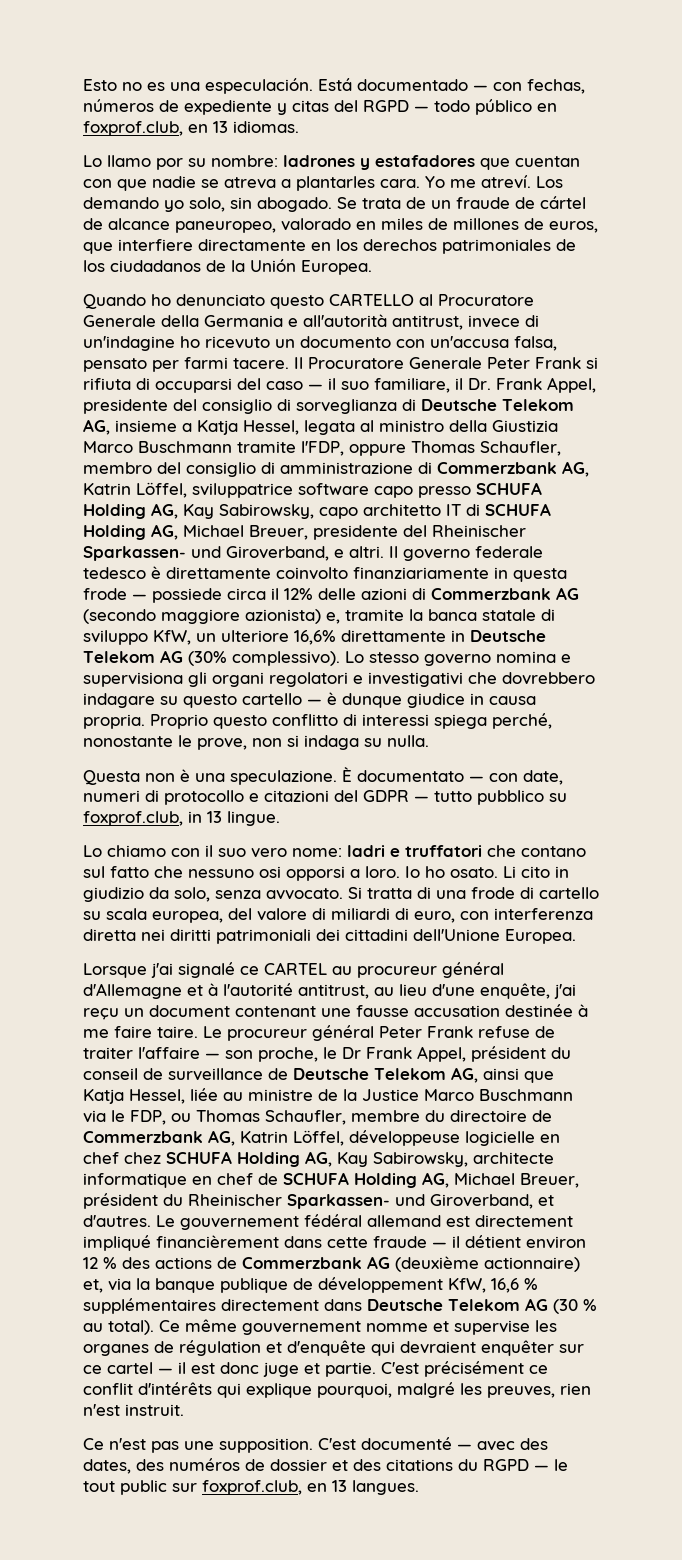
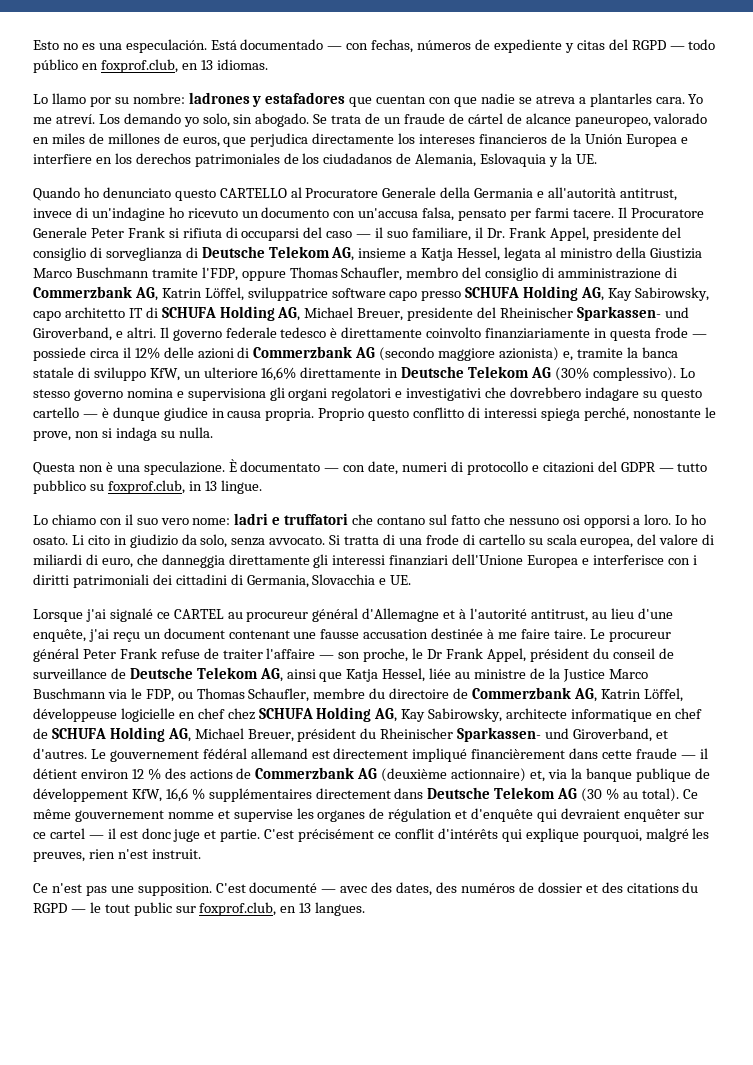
[118,239,306,251] interfiere directamente -> [250,133,688,147] [33,154,92,164] perjudica directamente los intereses financieros de la Unión Europea e interfiere
[231,259,372,275] la Unión Europea. -> [415,153,597,167] Alemania, Eslovaquia y la UE.
[460,908,593,920] [83,929,576,944] con interferenza diretta nei diritti patrimoniali dei cittadini dell'Unione Europea. -> [136,554,697,568] [33,574,412,588] che danneggia direttamente gli interessi finanziari dell'Unione Europea e interferisce con i diritti patrimoniali dei cittadini di Germania, Slovacchia e UE.

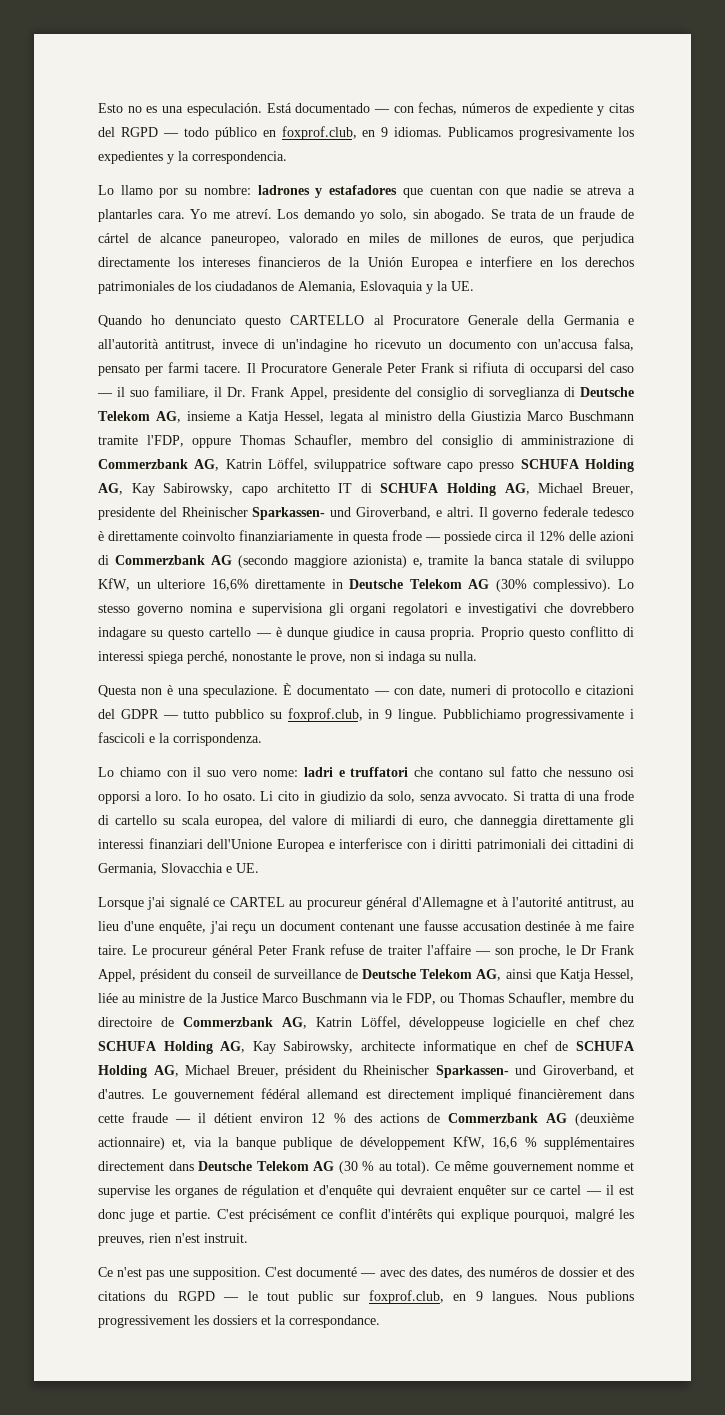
[200,60,213,70] 13 -> [381,127,389,137] 9
(268, 64) none -> [448,127,635,140] [98,151,287,164] Publicamos progresivamente los expedientes y la correspondencia.
[204,481,217,491] 13 -> [385,709,392,719] 9
(262, 487) none -> [442,709,634,722] [98,732,262,746] Pubblichiamo progressivamente i fascicoli e la corrispondenza.
[299,902,366,916] 13 langues. -> [475,1291,634,1304] [98,1315,380,1328] 9 langues. Nous publions progressivement les dossiers et la correspondance.

